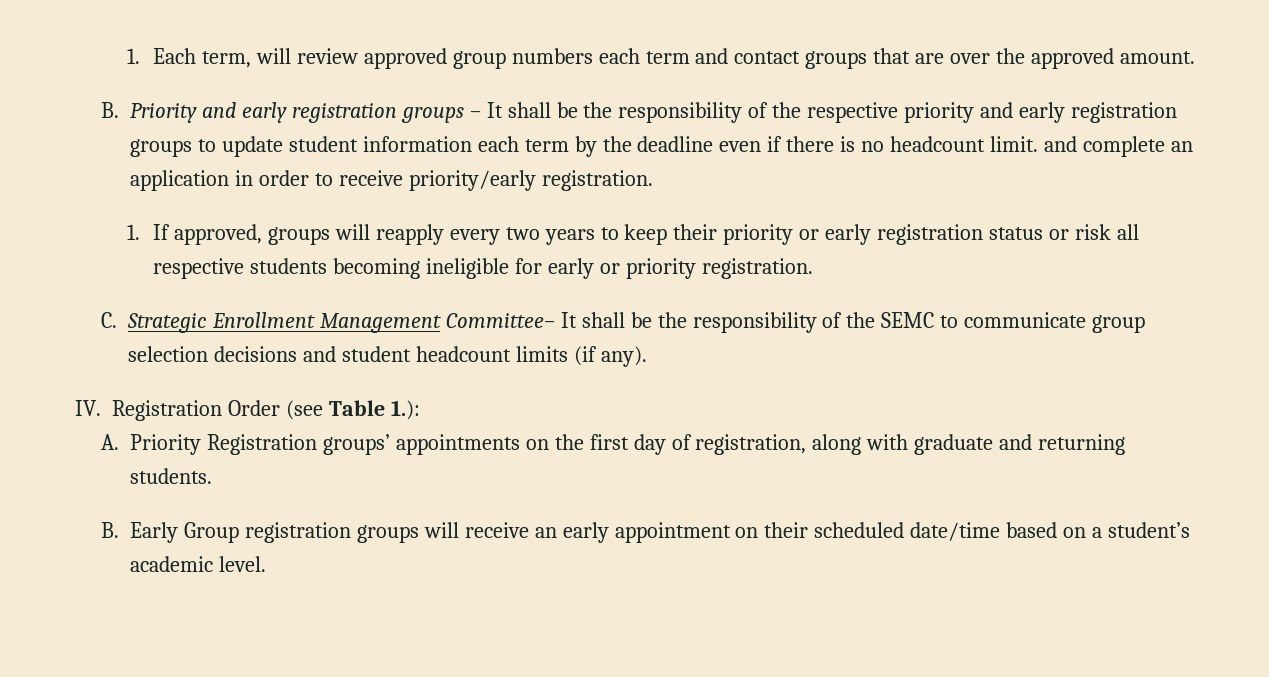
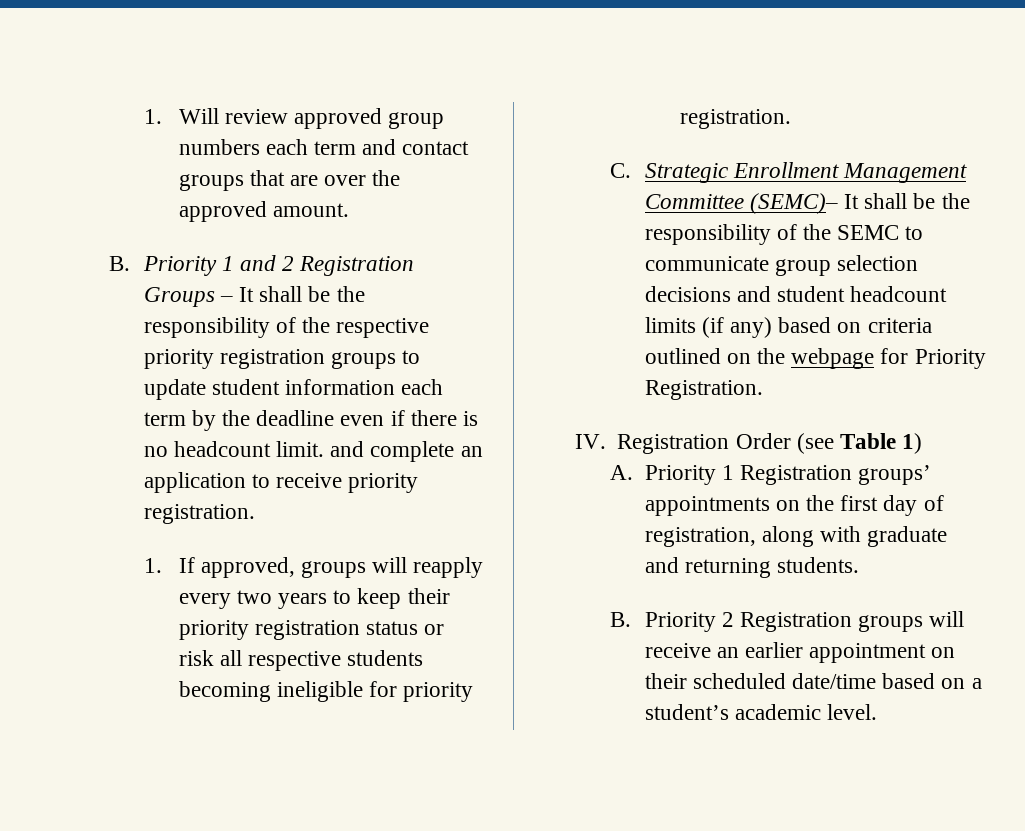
[127,48,291,68] 1. Each term, will -> [143,108,219,124] 1. Will
[201,102,464,123] and early registration groups -> [221,255,415,276] [143,287,215,307] 1 and 2 Registration Groups
[980,102,1066,123] and early -> (214, 359) none
[234,170,309,186] in order -> (246, 482) none
[408,170,536,191] priority/early -> [348,473,419,493] priority
[799,224,872,245] or early -> (249, 630) none
[547,258,620,279] early or -> (397, 689) none
[445,313,555,328] Committee– -> [644,193,838,214] Committee (SEMC)–
[600,346,647,367] any). -> [730,317,932,338] [644,348,986,369] [644,380,763,400] any) based on criteria outlined on the webpage for Priority Registration.
[390,400,420,420] 1.): -> [902,433,923,454] 1)
(202, 444) none -> [721,465,734,480] 1
[130,522,351,543] Early Group registration -> [644,612,853,632] Priority 2 Registration
[562,522,609,543] early -> [745,642,804,658] earlier

